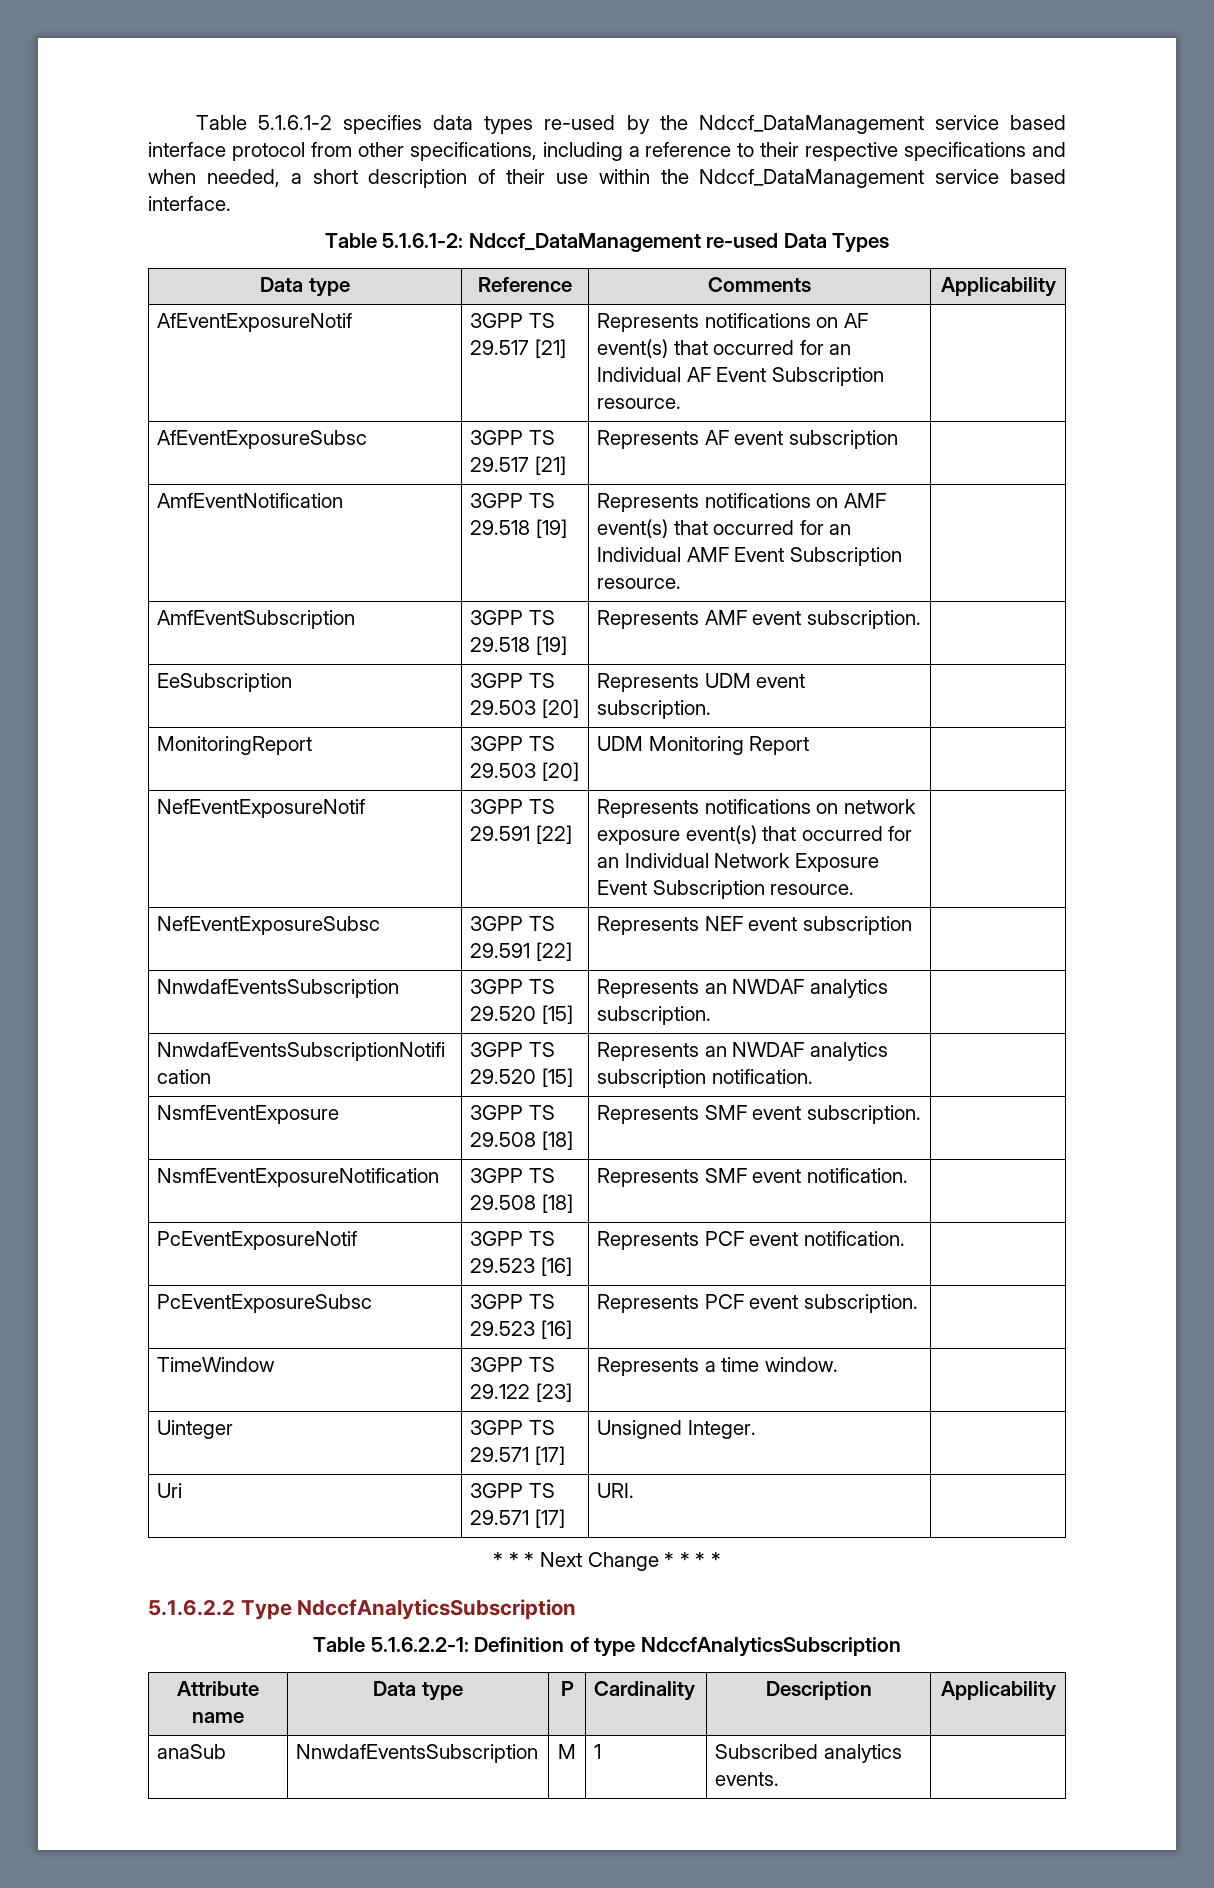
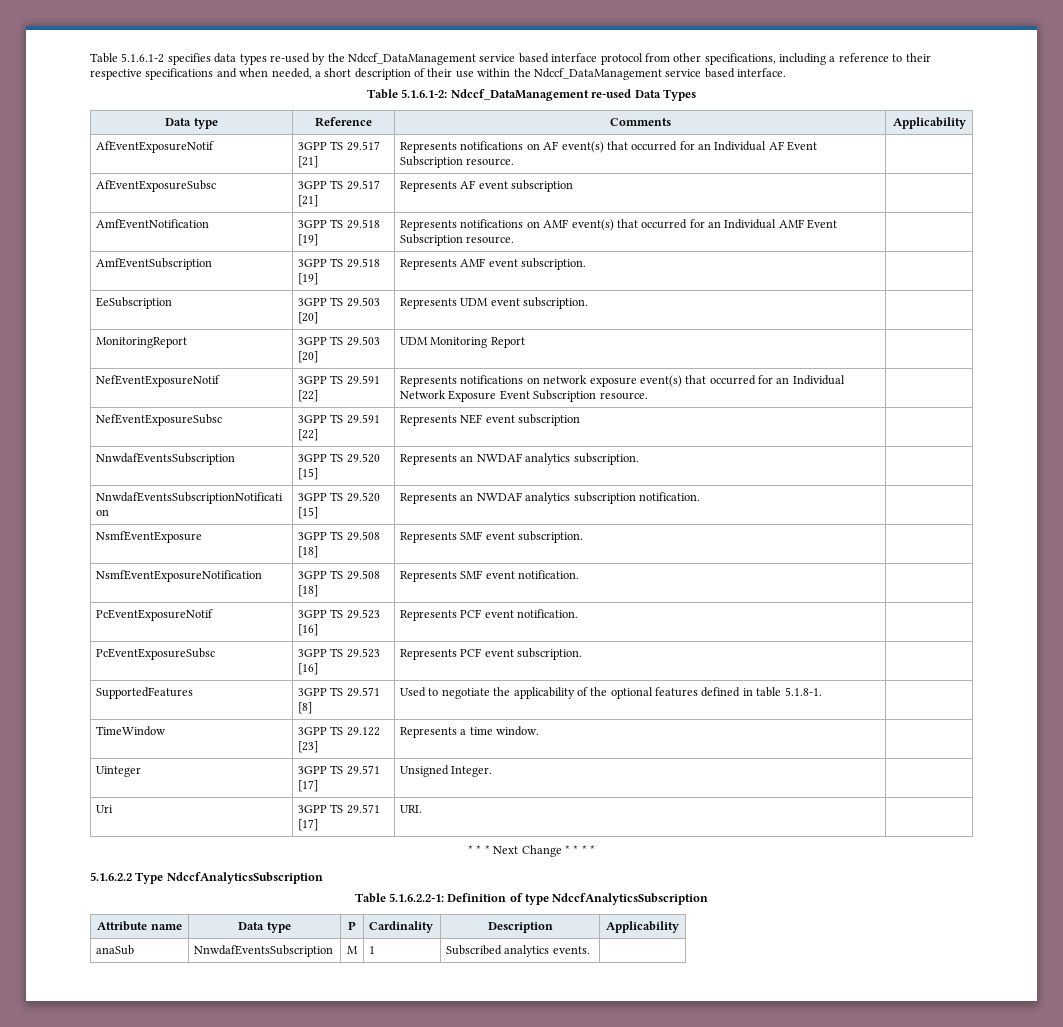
(918, 1303) none -> [96,687,194,699] [298,687,380,697] [298,702,313,714] [400,687,822,699] // SupportedFeatures | 3GPP TS 29.571 [8] | Used to negotiate the applicability of the optional features defined in table 5.1.8-1. |

